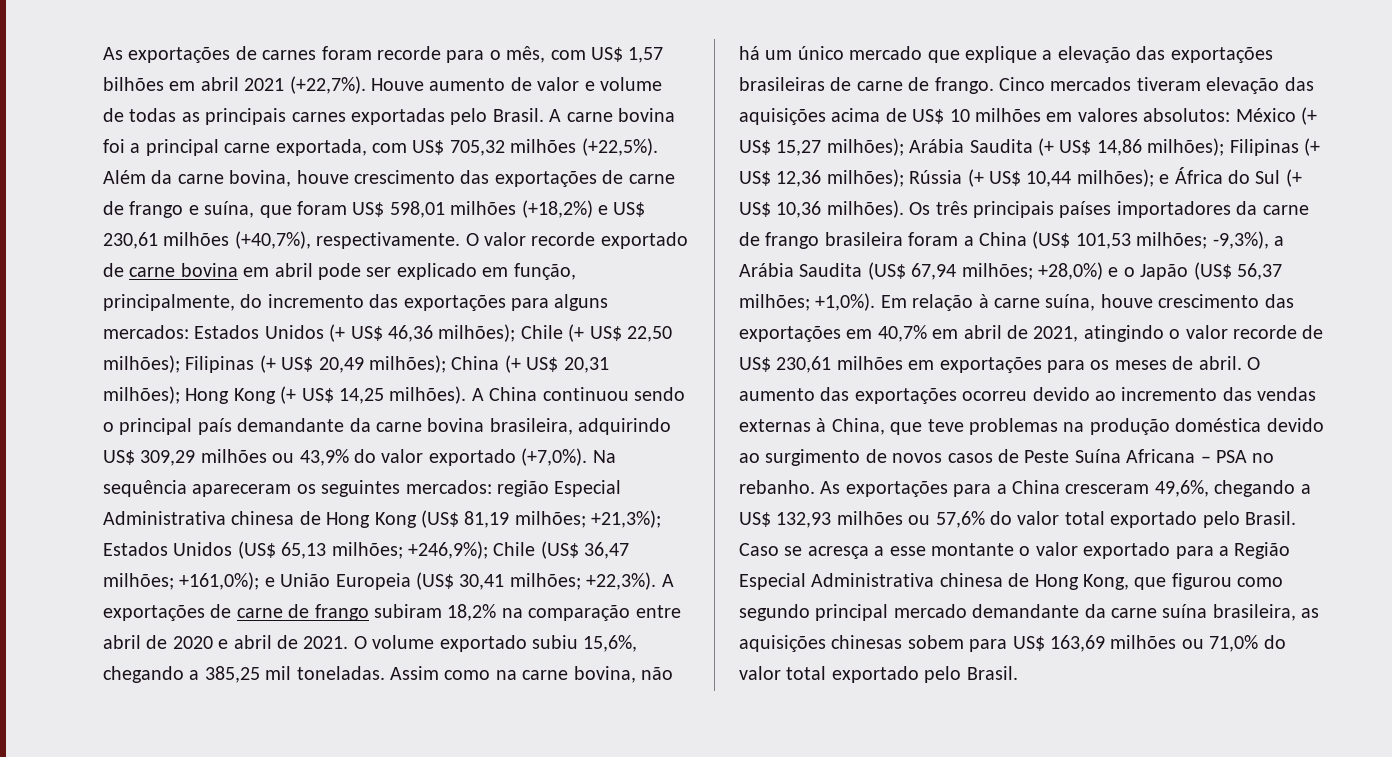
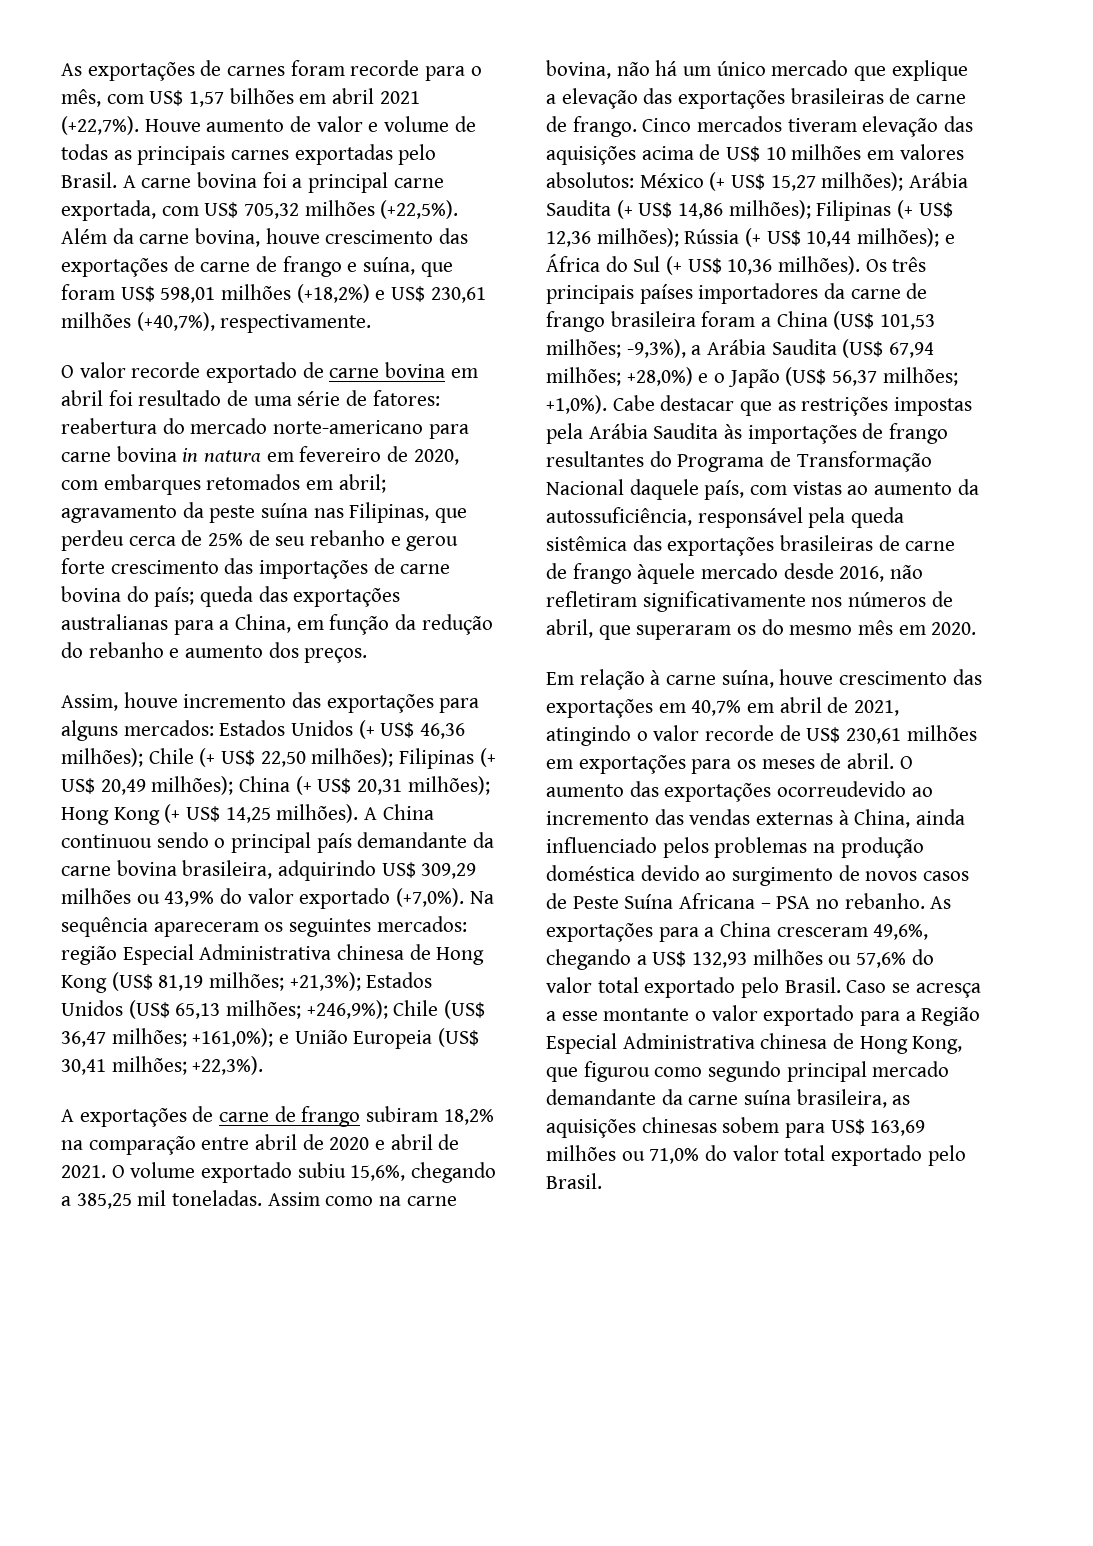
(461, 240) none -> (372, 323) //
[318,263,576,280] [103,294,263,311] pode ser explicado em função, principalmente, do -> [108,390,440,406] [61,418,469,439] [61,446,459,465] [61,474,386,495] [61,502,468,523] [61,530,459,551] [61,558,451,579] [61,586,401,607] [61,614,493,635] [61,642,368,663] [61,692,178,711] foi resultado de uma série de fatores: reabertura do mercado norte-americano para carne bovina in natura em fevereiro de 2020, com embarques retomados em abril; agravamento da peste suína nas Filipinas, que perdeu cerca de 25% de seu rebanho e gerou forte crescimento das importações de carne bovina do país; queda das exportações australianas para a China, em função da redução do rebanho e aumento dos preços. // Assim, houve
(657, 581) none -> (264, 1065) //
(876, 302) none -> [612,395,973,416] [546,423,949,444] [546,451,932,472] [546,479,979,500] [546,507,905,528] [546,535,956,556] [546,563,924,584] [546,591,953,612] [546,619,977,640] Cabe destacar que as restrições impostas pela Arábia Saudita às importações de frango resultantes do Programa de Transformação Nacional daquele país, com vistas ao aumento da autossuficiência, responsável pela queda sistêmica das exportações brasileiras de carne de frango àquele mercado desde 2016, não refletiram significativamente nos números de abril, que superaram os do mesmo mês em 2020. //
[962,387,1090,401] ocorreu devido -> [777,781,907,797] ocorreudevido
[890,419,964,435] que teve -> [916,809,966,825] [546,837,709,858] ainda influenciado pelos

